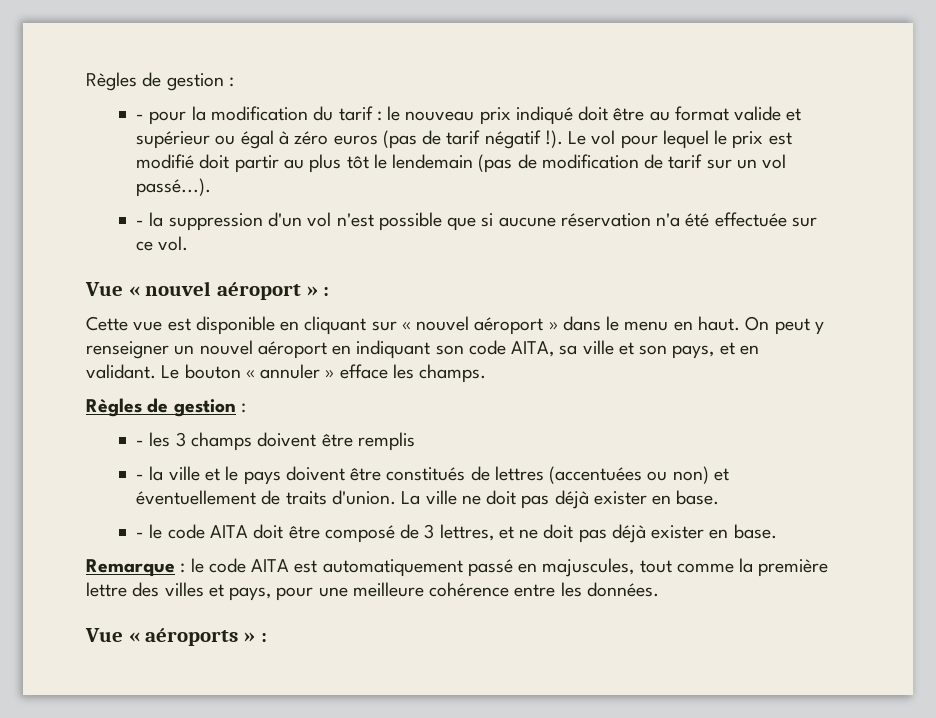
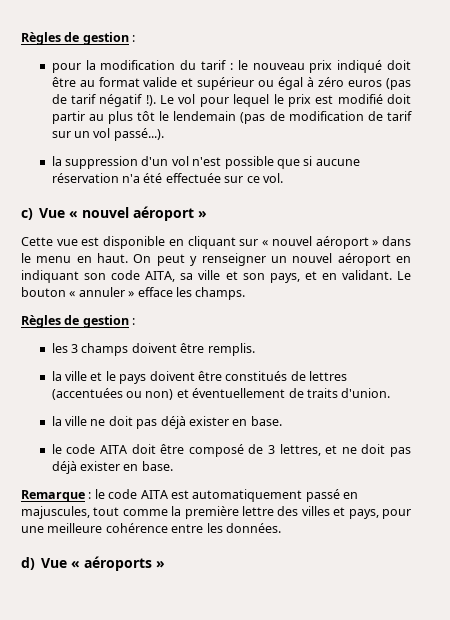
[86,72,234,91] [136,114,145,120] Règles de gestion : // - -> [21,32,136,45] Règles de gestion : //
[136,220,145,226] - -> (164, 134) none
(189, 243) none -> [21,208,33,220] c)
[323,287,330,296] : -> (208, 214) none
[136,440,145,446] - -> (136, 321) none
[357,432,415,451] [136,474,145,480] remplis // - -> [207,343,255,356] remplis. //
[401,491,421,505] La -> [51,416,62,426] // la
[136,532,145,538] - -> (282, 421) none
(659, 589) none -> [21,557,35,570] d)
[260,633,267,642] : -> (166, 564) none

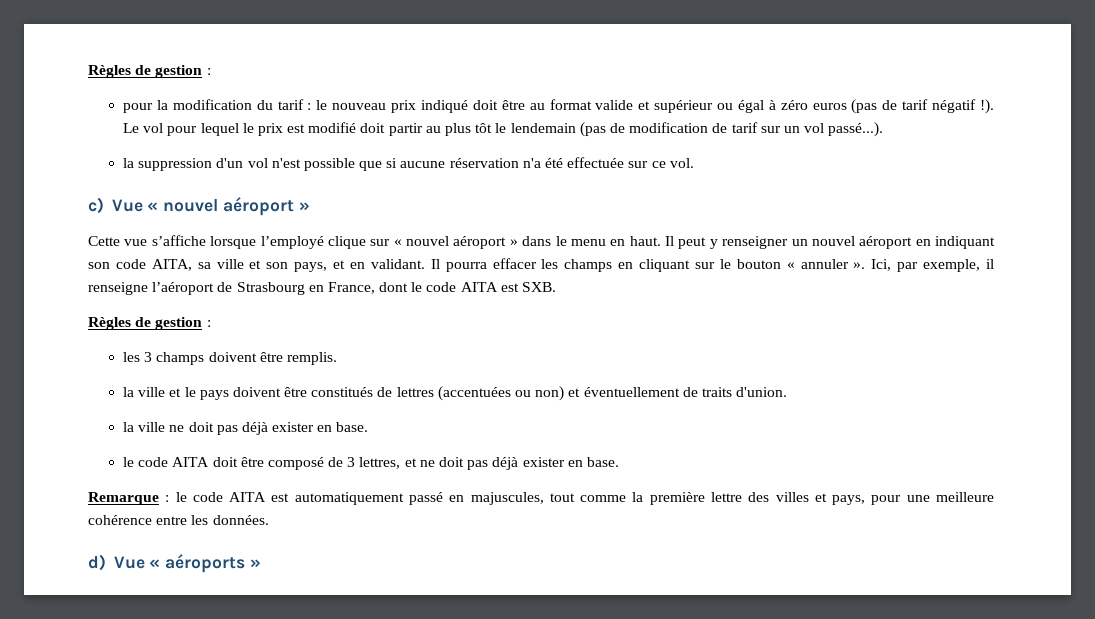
[81,236,236,249] est disponible en cliquant -> [151,235,366,249] s’affiche lorsque l’employé clique
[133,254,152,263] On -> [665,236,674,246] Il
[397,271,411,280] [21,287,246,300] Le bouton « annuler » efface les champs. -> [430,258,995,272] [88,282,557,295] Il pourra effacer les champs en cliquant sur le bouton « annuler ». Ici, par exemple, il renseigne l’aéroport de Strasbourg en France, dont le code AITA est SXB.

